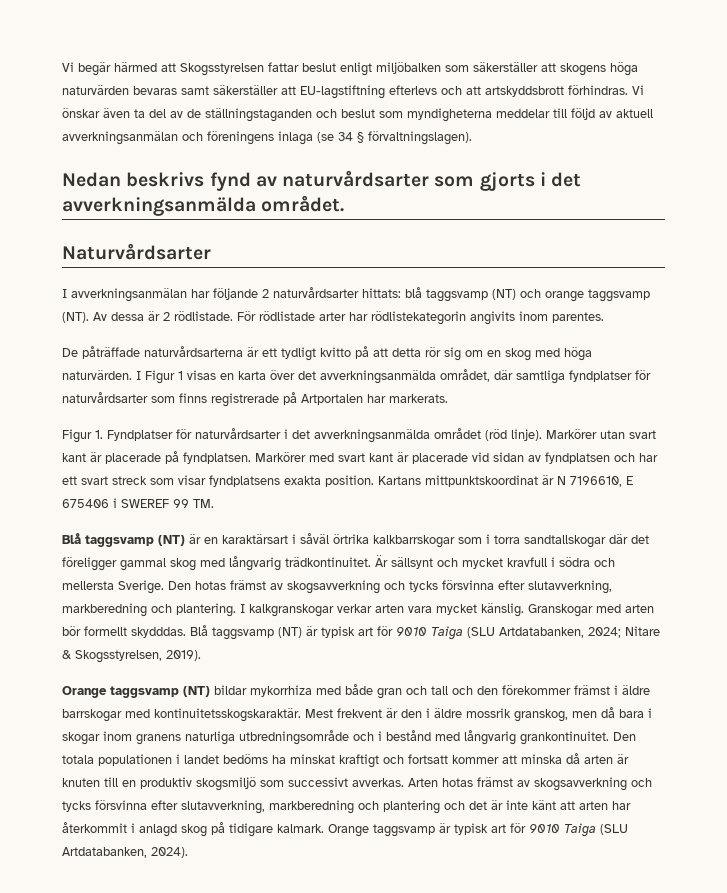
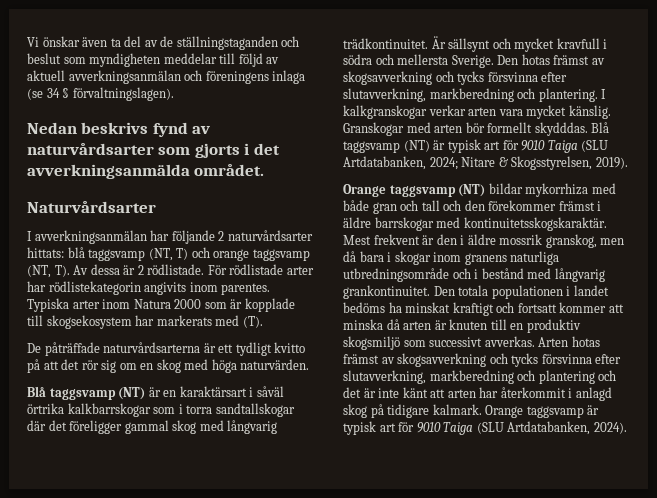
[62,62,638,76] [62,85,644,99] Vi begär härmed att Skogsstyrelsen fattar beslut enligt miljöbalken som säkerställer att skogens höga naturvärden bevaras samt säkerställer att EU-lagstiftning efterlevs och att artskyddsbrott förhindras. Vi -> [27,37,39,47] Vi
[407,108,492,122] myndigheterna -> [89,53,161,67] myndigheten
[492,289,516,300] (NT) -> [148,248,189,261] (NT, T)
[62,312,89,323] (NT). -> [27,265,70,278] (NT, T).
(604, 317) none -> [27,298,295,312] [27,315,263,329] Typiska arter inom Natura 2000 som är kopplade till skogsekosystem har markerats med (T).
[392,348,421,357] detta -> [61,359,80,370] det
[136,369,651,384] [62,392,448,407] [62,428,656,443] [62,451,658,464] [62,475,633,487] [62,498,214,508] I Figur 1 visas en karta över det avverkningsanmälda området, där samtliga fyndplatser för naturvårdsarter som finns registrerade på Artportalen har markerats. // Figur 1. Fyndplatser för naturvårdsarter i det avverkningsanmälda området (röd linje). Markörer utan svart kant är placerade på fyndplatsen. Markörer med svart kant är placerade vid sidan av fyndplatsen och har ett svart streck som visar fyndplatsens exakta position. Kartans mittpunktskoordinat är N 7196610, E 675406 i SWEREF 99 TM. -> (310, 364) none

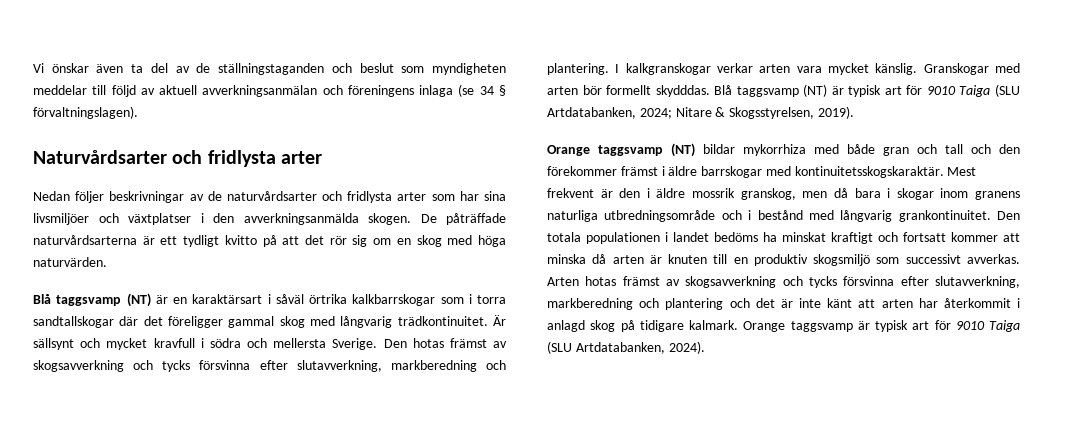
[27,122,211,137] [27,143,280,158] [27,164,265,179] [27,201,156,213] [27,230,313,244] [27,247,310,261] [27,264,314,278] [27,281,271,295] [27,298,295,312] [27,315,263,329] Nedan beskrivs fynd av naturvårdsarter som gjorts i det avverkningsanmälda området. // Naturvårdsarter // I avverkningsanmälan har följande 2 naturvårdsarter hittats: blå taggsvamp (NT, T) och orange taggsvamp (NT, T). Av dessa är 2 rödlistade. För rödlistade arter har rödlistekategorin angivits inom parentes. Typiska arter inom Natura 2000 som är kopplade till skogsekosystem har markerats med (T). // -> [33,150,322,167] [33,191,507,203] [33,213,411,225] Naturvårdsarter och fridlysta arter // Nedan följer beskrivningar av de naturvårdsarter och fridlysta arter som har sina livsmiljöer och växtplatser i den avverkningsanmälda skogen.

